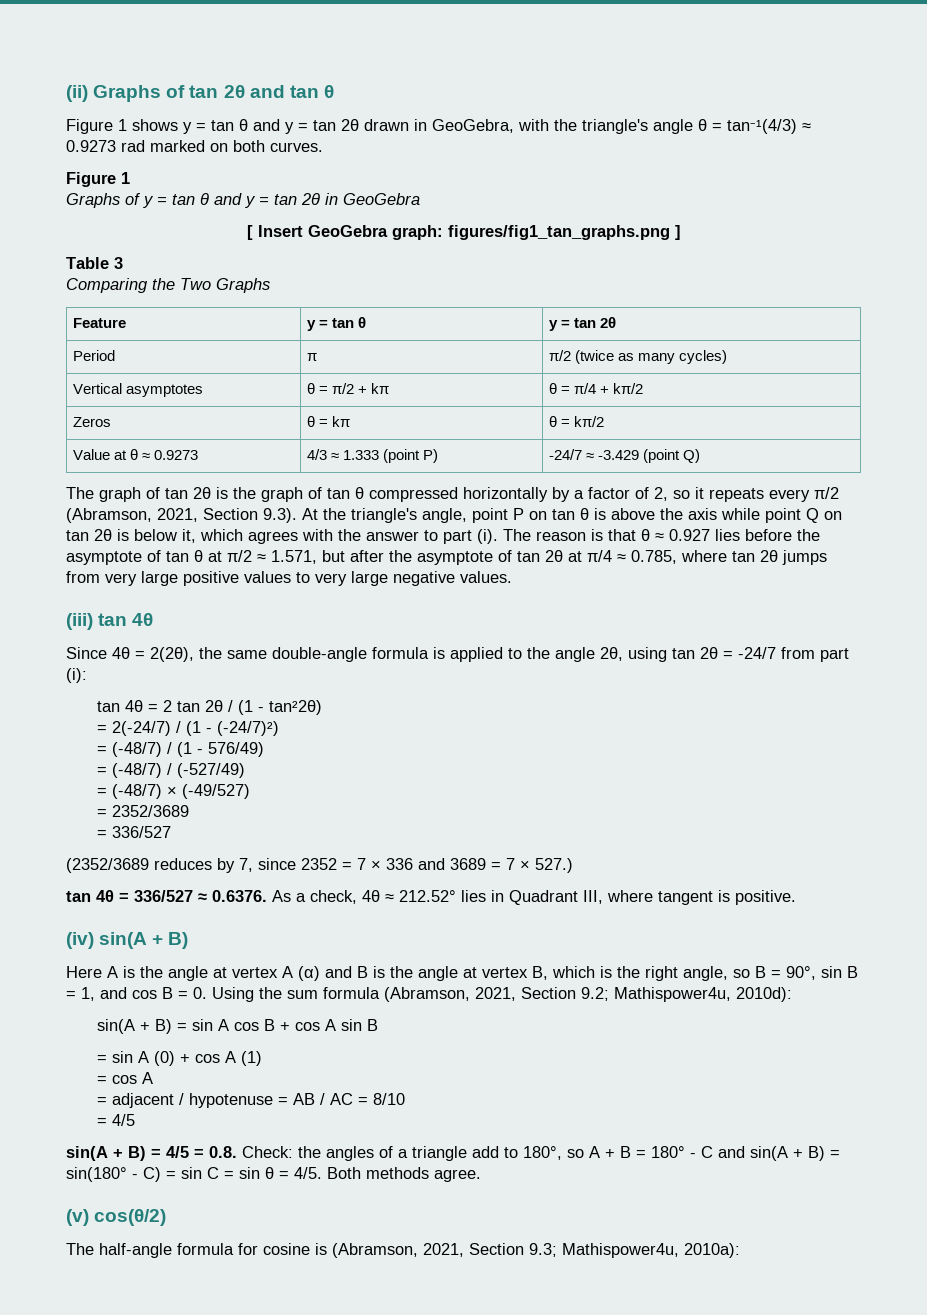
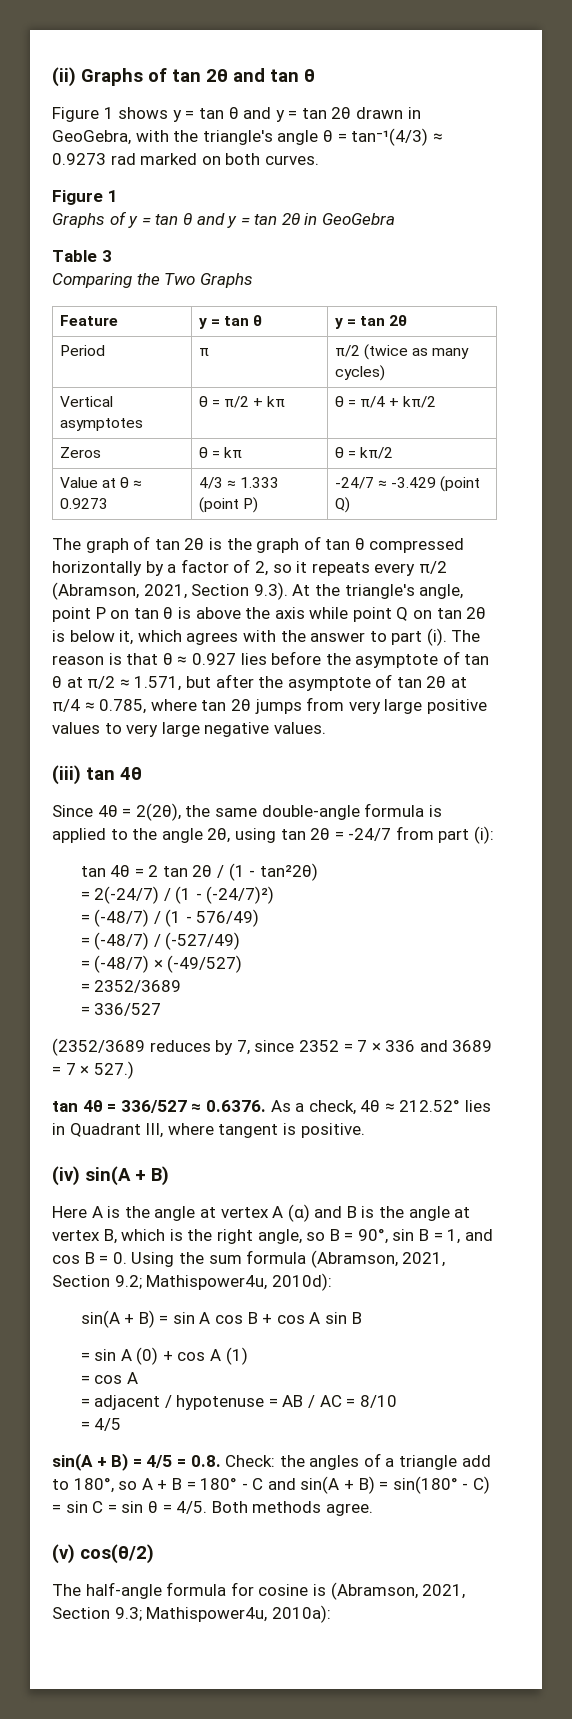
[246,225,681,240] // [ Insert GeoGebra graph: figures/fig1_tan_graphs.png ] -> (396, 219) none

